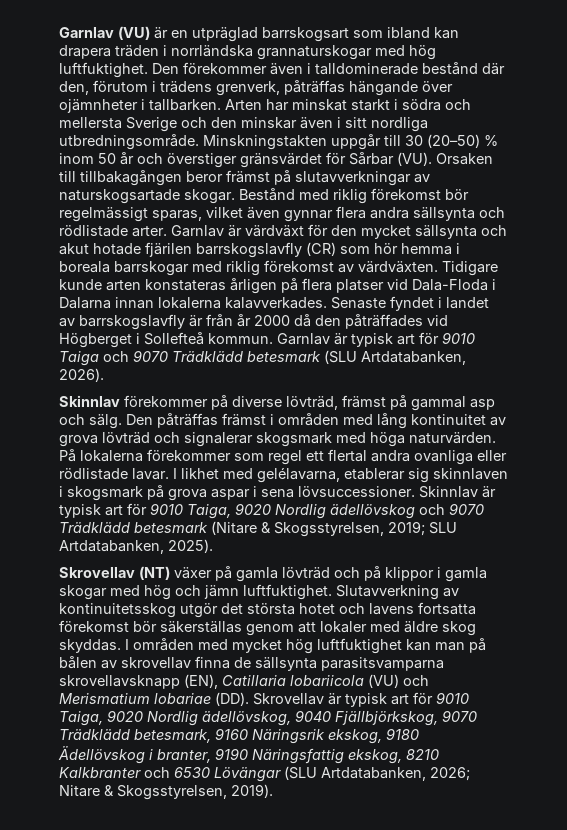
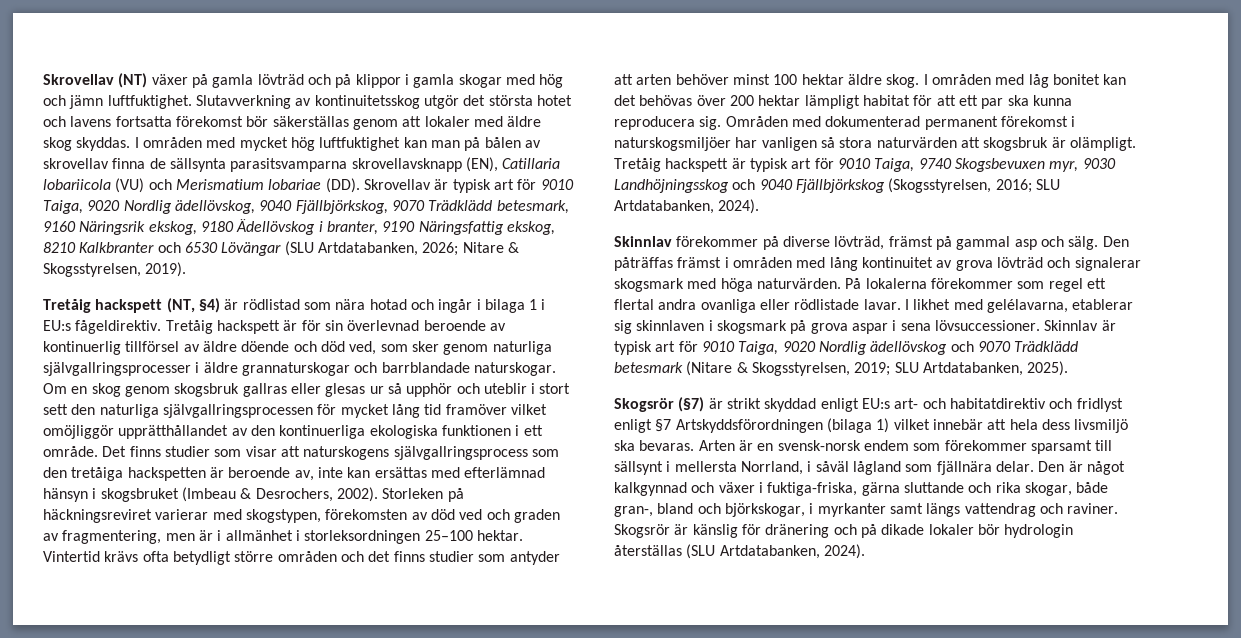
[59,26,459,42] [59,45,436,60] [59,62,505,78] [59,80,453,96] [59,99,471,113] [59,117,428,132] [59,134,498,150] [59,152,493,168] [59,170,430,186] [59,188,469,204] [59,206,505,222] [59,224,507,239] [59,242,460,258] [59,260,498,276] [59,278,496,294] [59,296,489,311] [59,314,448,330] [59,332,476,348] [59,350,466,366] [59,368,104,382] [59,395,495,411] [59,413,506,429] [59,432,496,447] [59,449,507,465] [59,467,508,483] [59,485,496,501] [59,503,485,519] [59,521,457,537] [59,539,213,554] Garnlav (VU) är en utpräglad barrskogsart som ibland kan drapera träden i norrländska grannaturskogar med hög luftfuktighet. Den förekommer även i talldominerade bestånd där den, förutom i trädens grenverk, påträffas hängande över ojämnheter i tallbarken. Arten har minskat starkt i södra och mellersta Sverige och den minskar även i sitt nordliga utbredningsområde. Minskningstakten uppgår till 30 (20–50) % inom 50 år och överstiger gränsvärdet för Sårbar (VU). Orsaken till tillbakagången beror främst på slutavverkningar av naturskogsartade skogar. Bestånd med riklig förekomst bör regelmässigt sparas, vilket även gynnar flera andra sällsynta och rödlistade arter. Garnlav är värdväxt för den mycket sällsynta och akut hotade fjärilen barrskogslavfly (CR) som hör hemma i boreala barrskogar med riklig förekomst av värdväxten. Tidigare kunde arten konstateras årligen på flera platser vid Dala-Floda i Dalarna innan lokalerna kalavverkades. Senaste fyndet i landet av barrskogslavfly är från år 2000 då den påträffades vid Högberget i Sollefteå kommun. Garnlav är typisk art för 9010 Taiga och 9070 Trädklädd betesmark (SLU Artdatabanken, 2026). // Skinnlav förekommer på diverse lövträd, främst på gammal asp och sälg. Den påträffas främst i områden med lång kontinuitet av grova lövträd och signalerar skogsmark med höga naturvärden. På lokalerna förekommer som regel ett flertal andra ovanliga eller rödlistade lavar. I likhet med gelélavarna, etablerar sig skinnlaven i skogsmark på grova aspar i sena lövsuccessioner. Skinnlav är typisk art för 9010 Taiga, 9020 Nordlig ädellövskog och 9070 Trädklädd betesmark (Nitare & Skogsstyrelsen, 2019; SLU Artdatabanken, 2025). // -> (43, 79) none
(273, 791) none -> [43,298,546,313] [43,320,506,334] [43,341,552,355] [43,362,556,376] [43,383,571,397] [43,404,547,418] [43,425,543,439] [43,446,559,460] [43,467,546,481] [43,487,464,502] [43,509,560,523] [43,530,523,544] [43,551,560,565] [614,74,1127,88] [614,95,1072,109] [614,116,1076,130] [614,137,1136,151] [614,158,1116,172] [614,178,1060,193] [614,199,760,214] [614,236,1129,250] [614,257,1141,271] [614,278,1106,292] [614,299,1134,313] [614,320,1116,334] [614,341,1079,355] [614,361,1069,376] [614,397,1123,412] [614,418,1129,433] [614,440,1113,454] [614,461,1125,475] [614,482,1109,496] [614,503,1119,517] [614,524,1074,538] [614,544,865,559] // Tretåig hackspett (NT, §4) är rödlistad som nära hotad och ingår i bilaga 1 i EU:s fågeldirektiv. Tretåig hackspett är för sin överlevnad beroende av kontinuerlig tillförsel av äldre döende och död ved, som sker genom naturliga självgallringsprocesser i äldre grannaturskogar och barrblandade naturskogar. Om en skog genom skogsbruk gallras eller glesas ur så upphör och uteblir i stort sett den naturliga självgallringsprocessen för mycket lång tid framöver vilket omöjliggör upprätthållandet av den kontinuerliga ekologiska funktionen i ett område. Det finns studier som visar att naturskogens självgallringsprocess som den tretåiga hackspetten är beroende av, inte kan ersättas med efterlämnad hänsyn i skogsbruket (Imbeau & Desrochers, 2002). Storleken på häckningsreviret varierar med skogstypen, förekomsten av död ved och graden av fragmentering, men är i allmänhet i storleksordningen 25–100 hektar. Vintertid krävs ofta betydligt större områden och det finns studier som antyder att arten behöver minst 100 hektar äldre skog. I områden med låg bonitet kan det behövas över 200 hektar lämpligt habitat för att ett par ska kunna reproducera sig. Områden med dokumenterad permanent förekomst i naturskogsmiljöer har vanligen så stora naturvärden att skogsbruk är olämpligt. Tretåig hackspett är typisk art för 9010 Taiga, 9740 Skogsbevuxen myr, 9030 Landhöjningsskog och 9040 Fjällbjörkskog (Skogsstyrelsen, 2016; SLU Artdatabanken, 2024). // Skinnlav förekommer på diverse lövträd, främst på gammal asp och sälg. Den påträffas främst i områden med lång kontinuitet av grova lövträd och signalerar skogsmark med höga naturvärden. På lokalerna förekommer som regel ett flertal andra ovanliga eller rödlistade lavar. I likhet med gelélavarna, etablerar sig skinnlaven i skogsmark på grova aspar i sena lövsuccessioner. Skinnlav är typisk art för 9010 Taiga, 9020 Nordlig ädellövskog och 9070 Trädklädd betesmark (Nitare & Skogsstyrelsen, 2019; SLU Artdatabanken, 2025). // Skogsrör (§7) är strikt skyddad enligt EU:s art- och habitatdirektiv och fridlyst enligt §7 Artskyddsförordningen (bilaga 1) vilket innebär att hela dess livsmiljö ska bevaras. Arten är en svensk-norsk endem som förekommer sparsamt till sällsynt i mellersta Norrland, i såväl lågland som fjällnära delar. Den är något kalkgynnad och växer i fuktiga-friska, gärna sluttande och rika skogar, både gran-, bland och björkskogar, i myrkanter samt längs vattendrag och raviner. Skogsrör är känslig för dränering och på dikade lokaler bör hydrologin återställas (SLU Artdatabanken, 2024).

